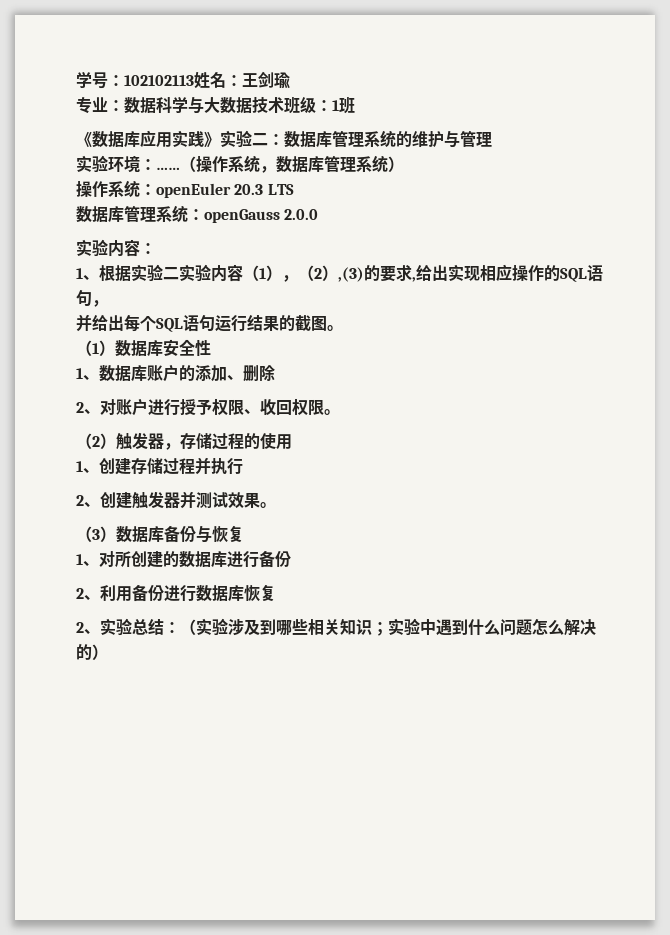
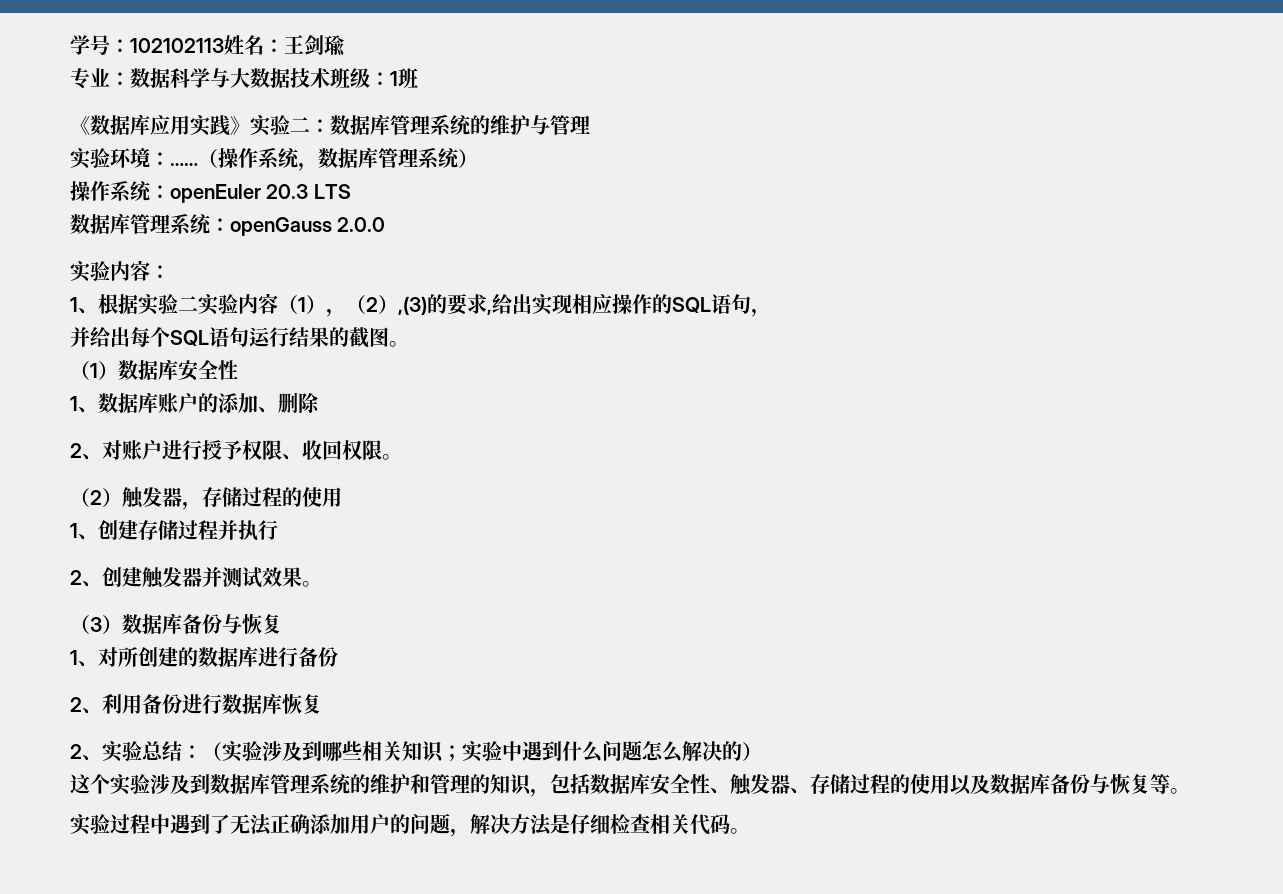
(108, 652) none -> [70,773,1190,797] [70,813,750,837] // 这个实验涉及到数据库管理系统的维护和管理的知识，包括数据库安全性、触发器、存储过程的使用以及数据库备份与恢复等。 // 实验过程中遇到了无法正确添加用户的问题，解决方法是仔细检查相关代码。

